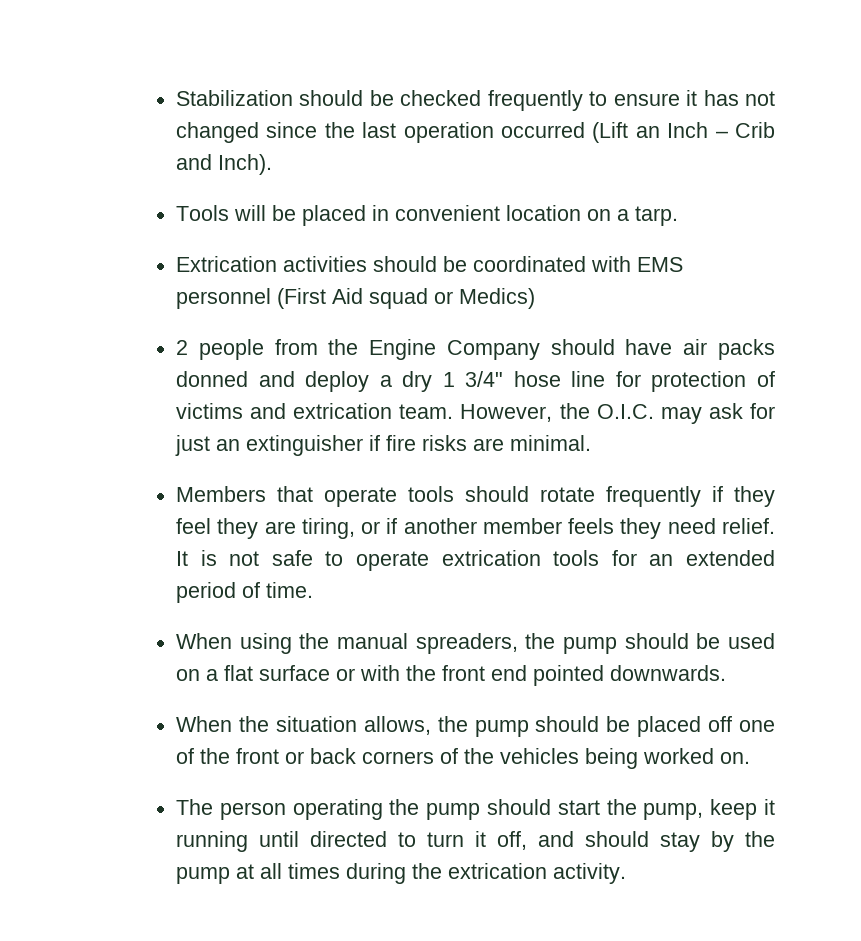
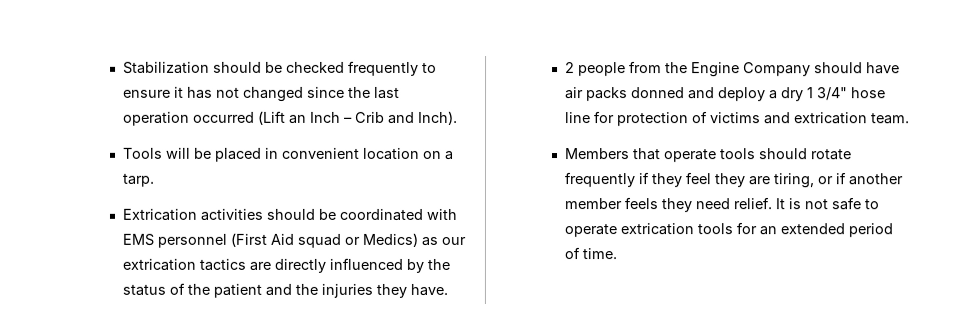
(536, 298) none -> [420,236,466,246] [121,257,450,273] [121,282,448,298] as our extrication tactics are directly influenced by the status of the patient and the injuries they have.
[460,403,775,424] [175,435,592,456] However, the O.I.C. may ask for just an extinguisher if fire risks are minimal. -> (910, 119) none
[176,633,775,654] [176,665,727,686] [176,716,776,737] [176,748,751,769] [176,799,775,820] [176,831,775,852] [176,863,627,884] // When using the manual spreaders, the pump should be used on a flat surface or with the front end pointed downwards. // When the situation allows, the pump should be placed off one of the front or back corners of the vehicles being worked on. // The person operating the pump should start the pump, keep it running until directed to turn it off, and should stay by the pump at all times during the extrication activity. -> (617, 254) none

